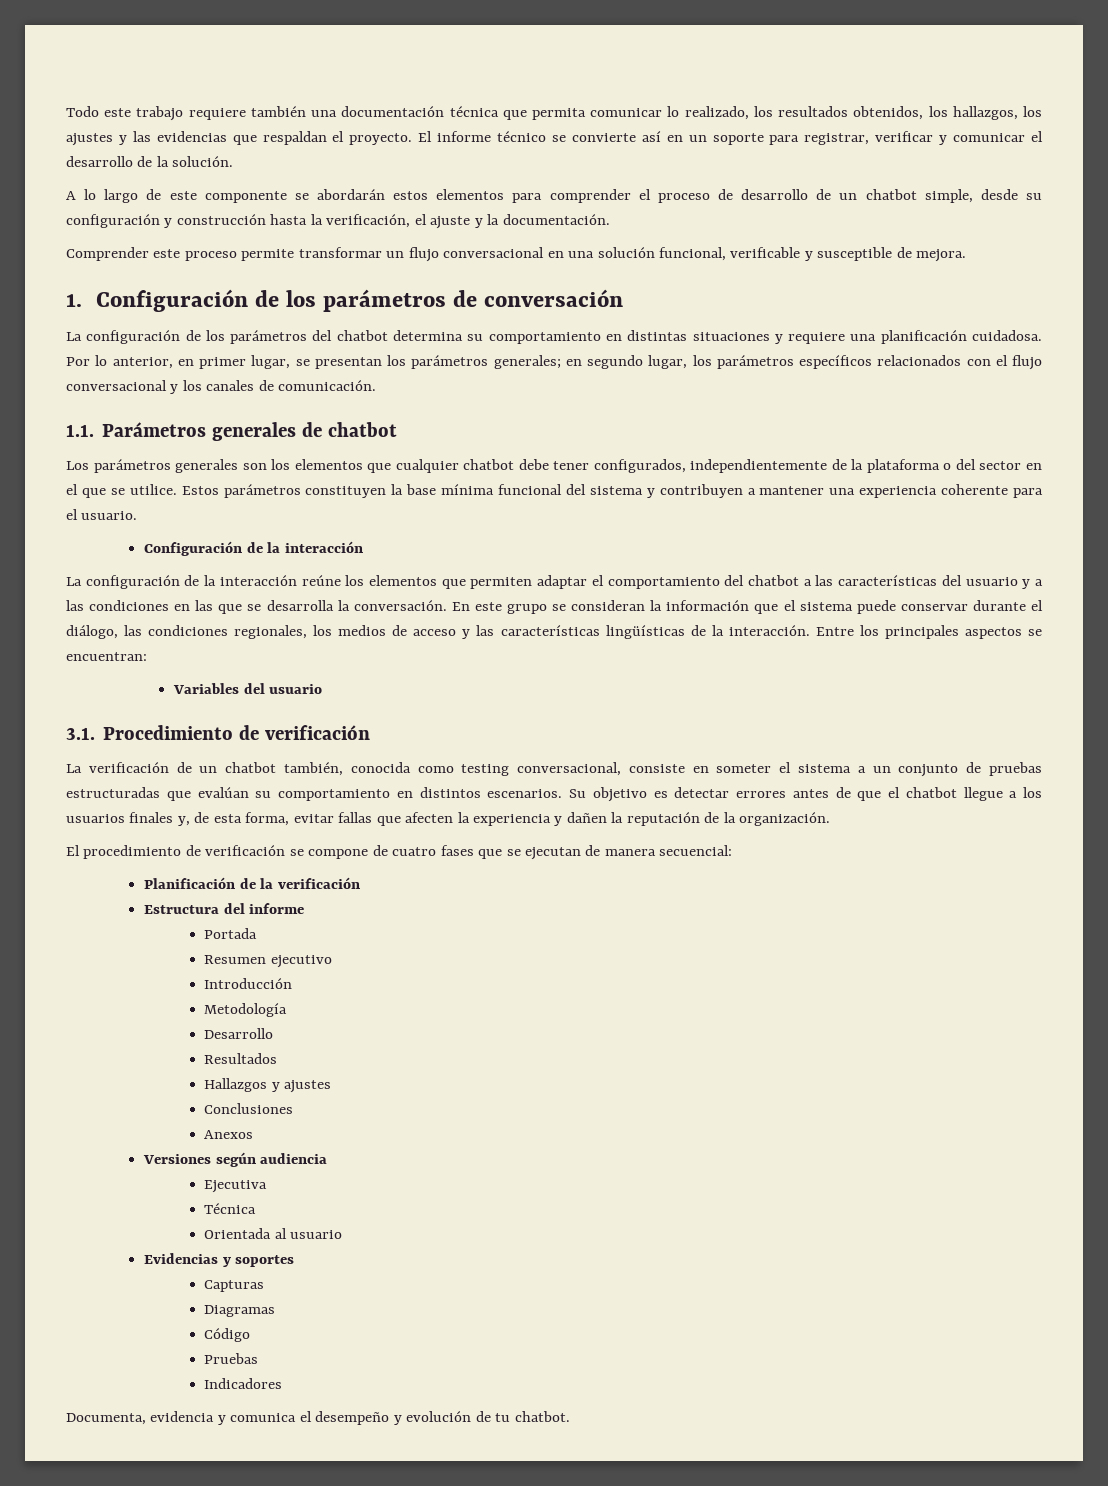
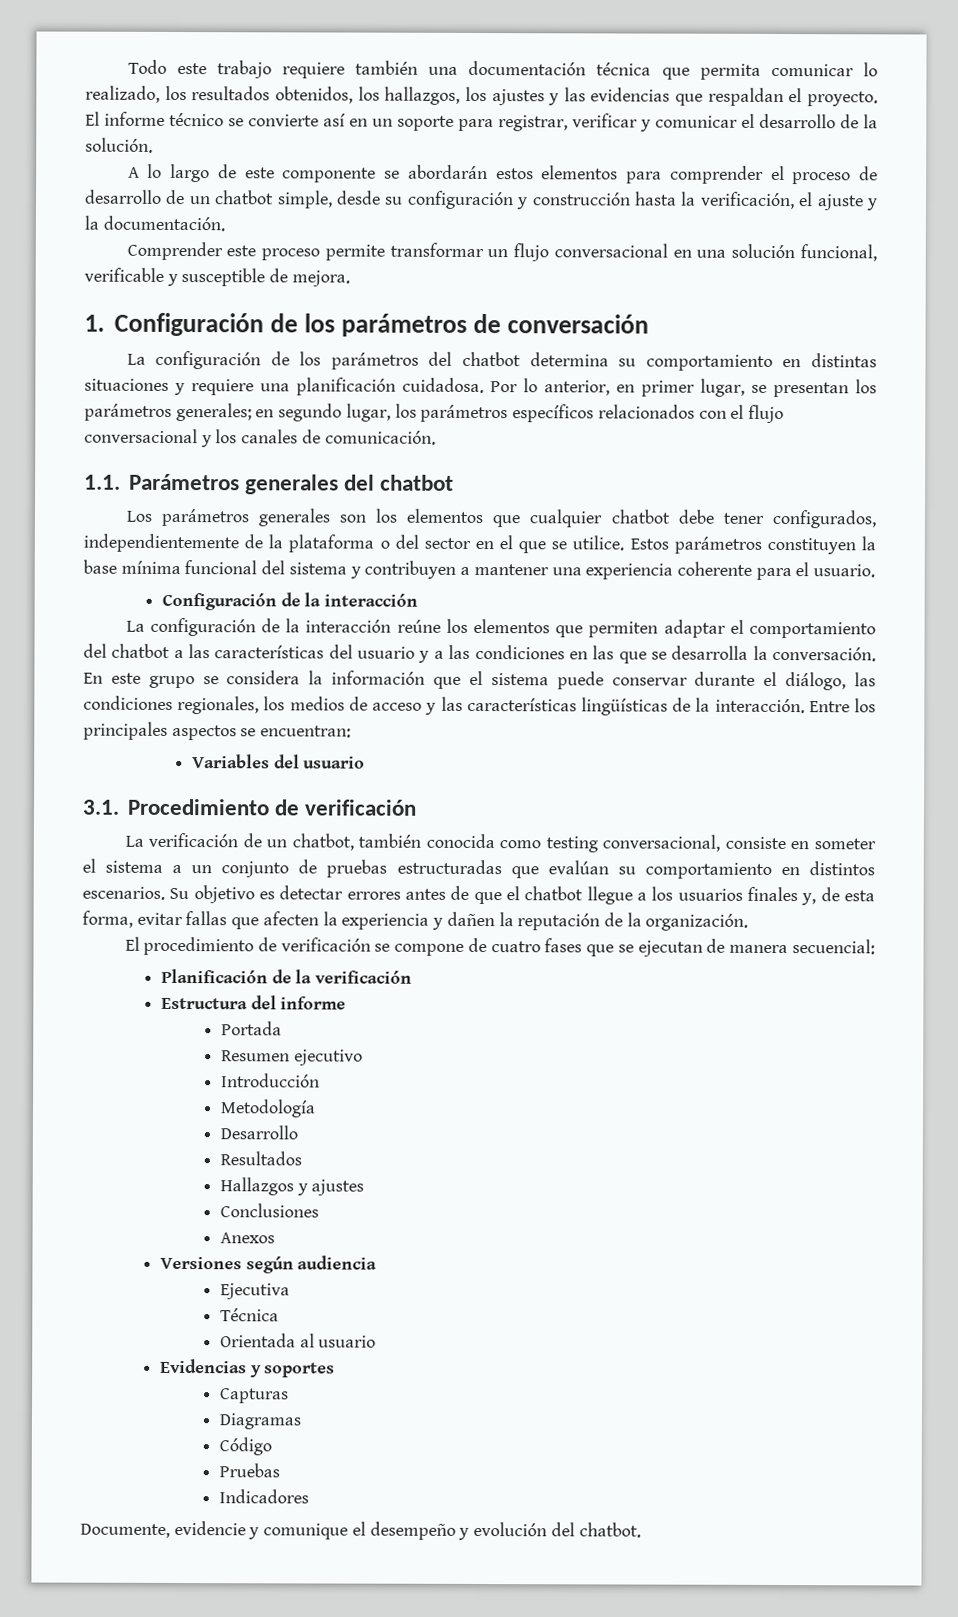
[302,422,323,437] de -> [343,474,375,491] del
[571,600,646,611] consideran -> [226,670,301,685] considera
[225,762,343,776] chatbot también, -> [291,833,422,851] chatbot, también
[66,1411,297,1425] Documenta, evidencia y comunica -> [80,1520,349,1540] Documente, evidencie y comunique
[475,1411,511,1422] de tu -> [550,1522,575,1537] del

